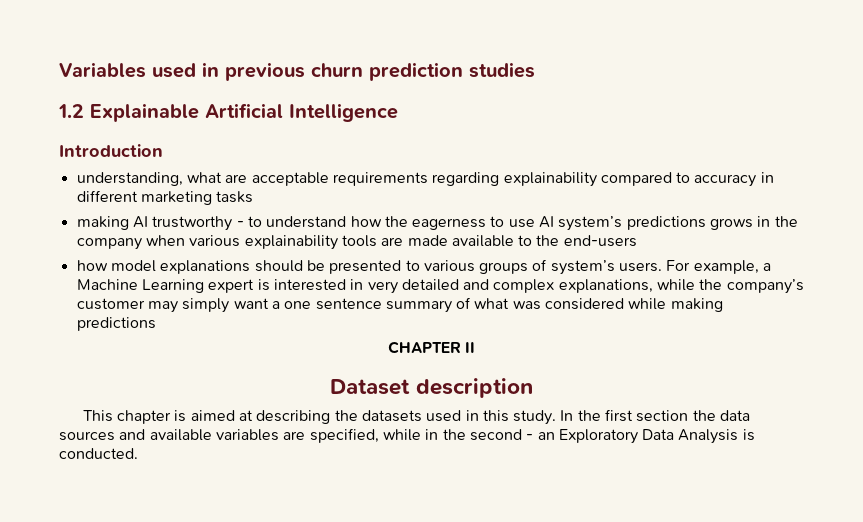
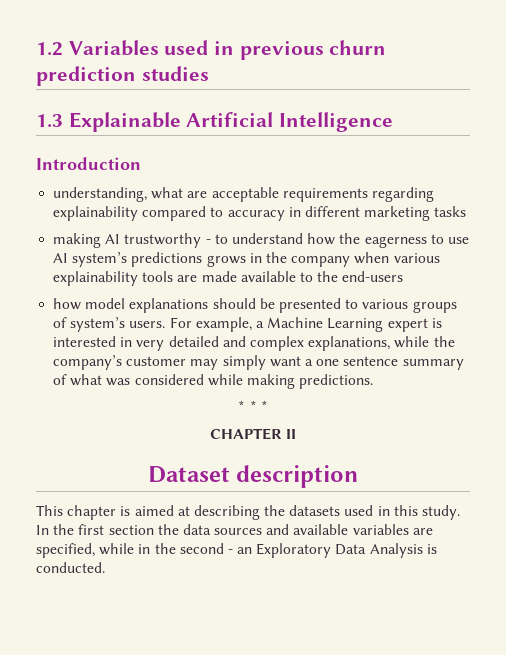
(59, 70) none -> [36,42,63,56] 1.2
[58,104,84,118] 1.2 -> [36,114,63,127] 1.3
[76,317,156,331] predictions -> [299,374,374,389] [238,400,268,412] predictions. // * * *

